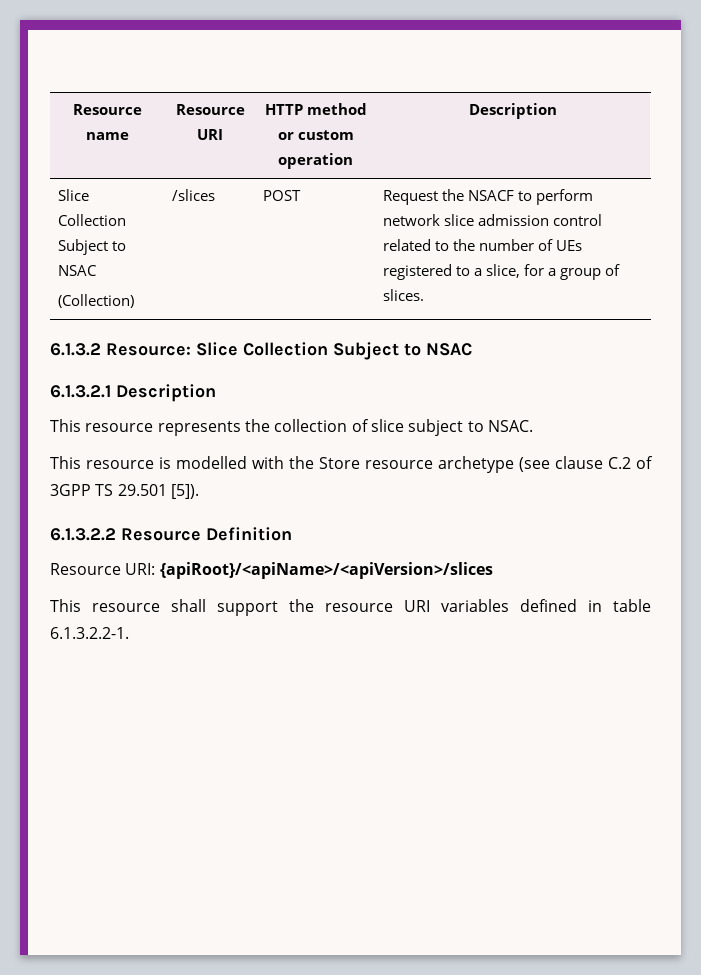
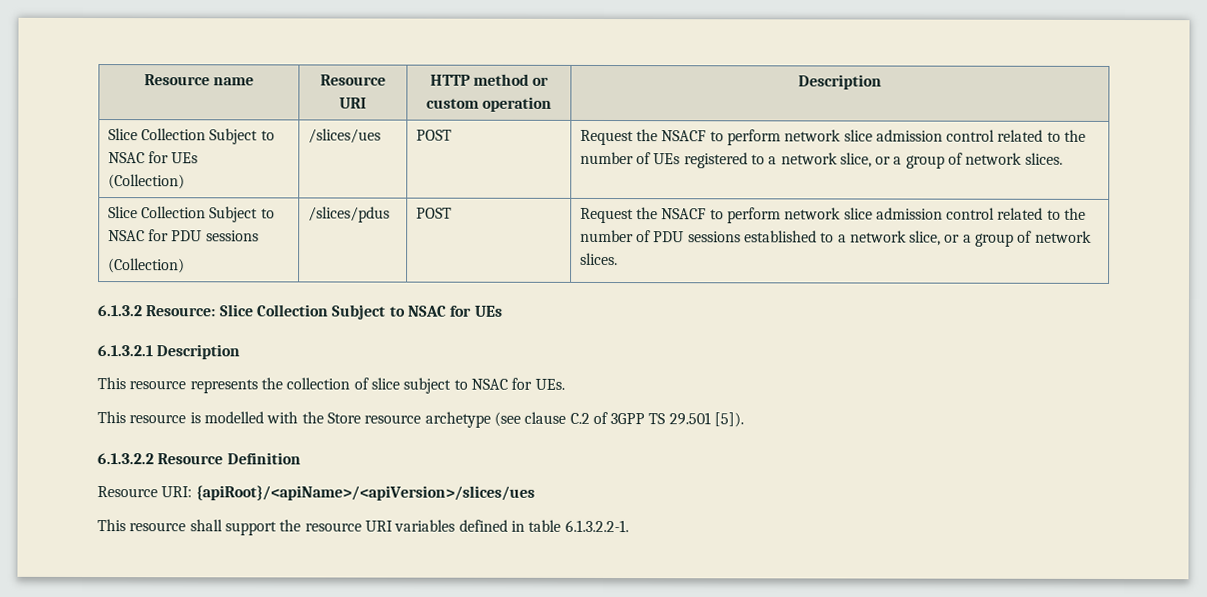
[58,294,135,308] [172,189,216,201] // (Collection) | /slices -> [147,151,199,164] [107,174,185,190] [307,128,381,144] for UEs // (Collection) | /slices/ues
[486,264,621,280] slice, for a group of -> [780,152,1063,169] [107,206,275,223] [107,229,259,242] [107,258,185,274] [307,206,390,223] [415,207,452,219] [579,207,1087,224] [579,229,1092,247] network slice, or a group of network slices. // Slice Collection Subject to NSAC for PDU sessions // (Collection) | /slices/pdus | POST | Request the NSACF to perform network slice admission control related to the number of PDU sessions established to a network slice, or a group of network
(472, 349) none -> [449,305,502,317] for UEs
[487,420,533,432] NSAC. -> [470,377,565,390] NSAC for UEs.
[159,562,493,579] {apiRoot}/<apiName>/<apiVersion>/slices -> [195,485,535,501] {apiRoot}/<apiName>/<apiVersion>/slices/ues

